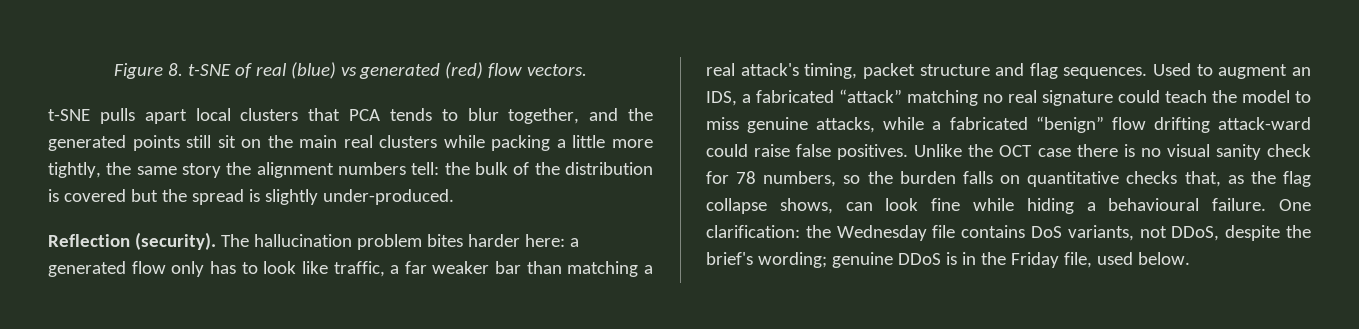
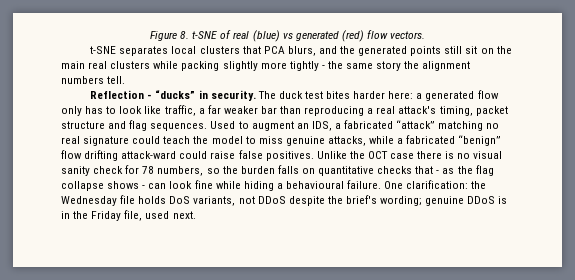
[99,108,187,124] pulls apart -> [119,46,169,56] separates
[389,108,580,124] tends to blur together, -> [287,46,316,56] blurs,
[556,135,654,148] [48,162,101,178] a little more tightly, -> [222,61,325,71] slightly more tightly -
[411,162,653,175] [48,189,454,205] [48,232,422,250] tell: the bulk of the distribution is covered but the spread is slightly under-produced. // Reflection (security). The hallucination problem -> [107,76,126,84] [90,90,323,101] tell. // Reflection - “ducks” in security. The duck test
[567,261,639,277] matching -> [304,106,365,116] reproducing
[1184,171,1221,187] that, -> [415,166,440,174] that -
[779,198,833,214] shows, -> [107,181,146,189] shows -
[961,225,1026,238] contains -> [138,196,167,204] holds
[1171,226,1220,241] DDoS, -> [257,196,286,204] DDoS
[1137,252,1190,265] below. -> [172,211,196,219] next.

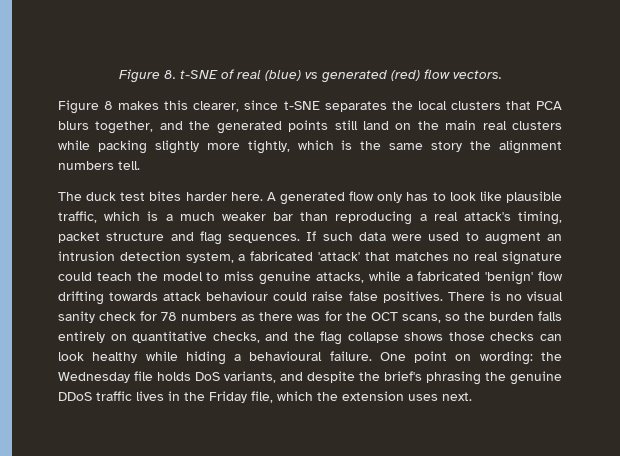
(426, 35) none -> [58,100,279,114] Figure 8 makes this clearer, since
(169, 51) none -> [391,101,413,110] the
[287,46,316,56] blurs, -> [58,121,154,134] blurs together,
[465,46,478,54] sit -> [362,121,389,130] land
[289,61,325,71] tightly - -> [247,140,353,154] tightly, which is
[90,90,256,101] Reflection - “ducks” in security. -> (140, 165) none
[388,91,423,99] here: a -> [230,192,276,201] here. A
[164,105,221,116] traffic, a far -> [506,191,563,203] [58,211,215,223] plausible traffic, which is a much
[210,120,484,131] Used to augment an IDS, a fabricated “attack” matching -> [306,231,562,245] [58,251,449,263] If such data were used to augment an intrusion detection system, a fabricated 'attack' that matches
[458,135,502,146] “benign” -> [485,271,534,285] 'benign'
[121,151,177,159] attack-ward -> [109,291,269,301] towards attack behaviour
[316,151,443,159] Unlike the OCT case there -> [447,292,485,301] There
[157,166,204,176] numbers, -> [181,311,441,323] numbers as there was for the OCT scans,
(299, 169) none -> [58,331,105,343] entirely
[377,166,455,174] checks that - as -> [212,332,289,343] checks, and
[142,185,146,189] - -> [448,332,535,341] those checks
[194,180,213,189] fine -> [92,352,138,363] healthy
[406,180,469,189] clarification: -> [414,351,533,365] point on wording:
[238,196,286,204] not DDoS -> [280,372,303,381] and
[380,196,508,206] [61,210,170,221] wording; genuine DDoS is in the Friday file, used -> [426,371,562,385] [58,391,438,403] phrasing the genuine DDoS traffic lives in the Friday file, which the extension uses

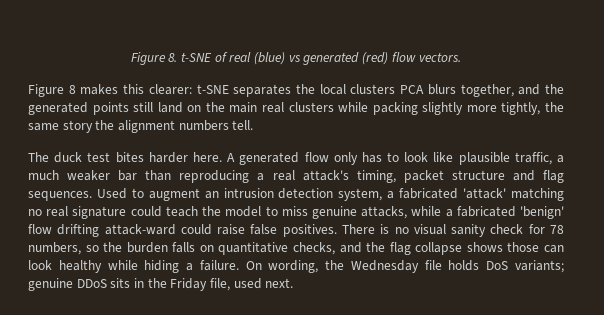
[193,100,279,112] clearer, since -> [148,84,192,95] clearer:
[505,101,531,110] that -> (396, 89) none
[297,140,353,150] which is -> (541, 108) none
[104,211,159,221] which is -> (552, 158) none
[306,231,460,241] If such data were used -> [96,188,127,199] Used
[364,252,449,261] that matches -> [511,188,565,201] matching
[109,291,269,301] towards attack behaviour -> [104,224,176,235] attack-ward
[181,311,441,323] numbers as there was for the OCT scans, -> [28,242,81,255] numbers,
[58,331,105,343] entirely -> (196, 247) none
[490,332,535,341] checks -> (540, 247) none
[249,351,533,365] behavioural failure. One point on wording: -> [199,260,319,273] failure. On wording,
[224,371,562,385] [58,391,438,403] variants, and despite the brief's phrasing the genuine DDoS traffic lives in the Friday file, which the extension uses -> [515,260,564,273] [28,278,262,291] variants; genuine DDoS sits in the Friday file, used

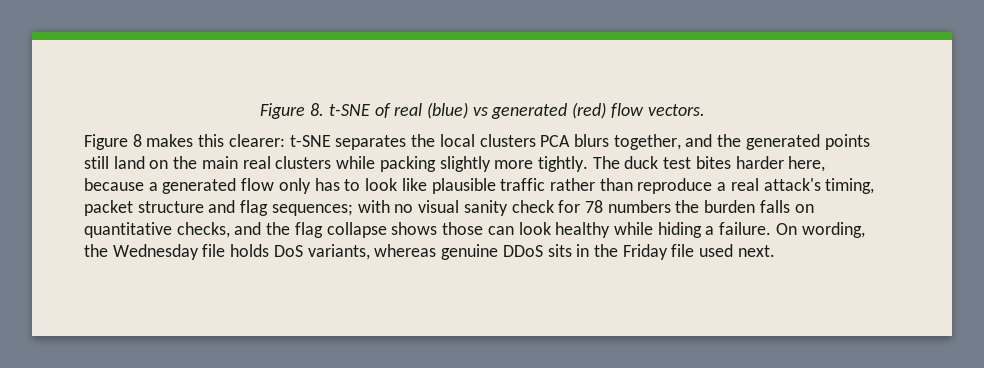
[501,102,564,115] [28,120,254,133] tightly, the same story the alignment numbers tell. // -> [537,156,588,172] tightly.
[192,152,236,162] here. A -> [788,156,826,172] [84,178,158,191] here, because a
[514,152,564,165] [28,170,250,183] traffic, a much weaker bar than reproducing -> [500,178,713,194] traffic rather than reproduce
[28,188,565,201] [28,206,565,219] [28,224,390,237] sequences. Used to augment an intrusion detection system, a fabricated 'attack' matching no real signature could teach the model to miss genuine attacks, while a fabricated 'benign' flow drifting attack-ward could raise false positives. There is -> [271,200,390,216] sequences; with
[28,242,99,255] numbers, so -> [607,200,671,213] numbers
[515,260,564,273] variants; -> [307,244,437,260] variants, whereas
[209,278,230,291] file, -> [671,244,695,257] file

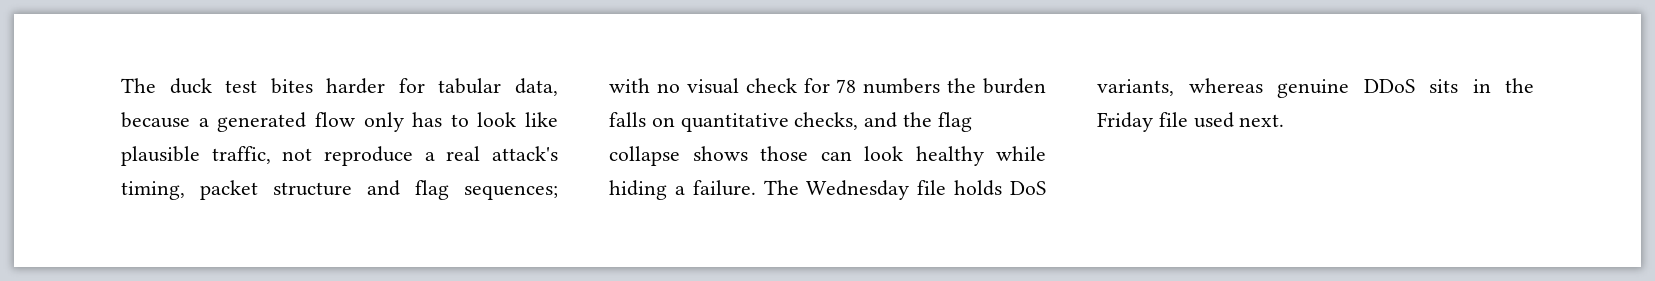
[260,102,705,119] [84,134,870,150] [84,156,588,172] Figure 8. t-SNE of real (blue) vs generated (red) flow vectors. // Figure 8 makes this clearer: t-SNE separates the local clusters PCA blurs together, and the generated points still land on the main real clusters while packing slightly more tightly. -> (121, 85) none
[788,156,826,172] here, -> [398,78,558,96] for tabular data,
[500,178,633,191] traffic rather than -> [211,146,313,164] traffic, not
[463,200,508,216] sanity -> (739, 86) none
[775,222,865,238] [84,244,108,257] On wording, the -> [763,180,799,195] The

